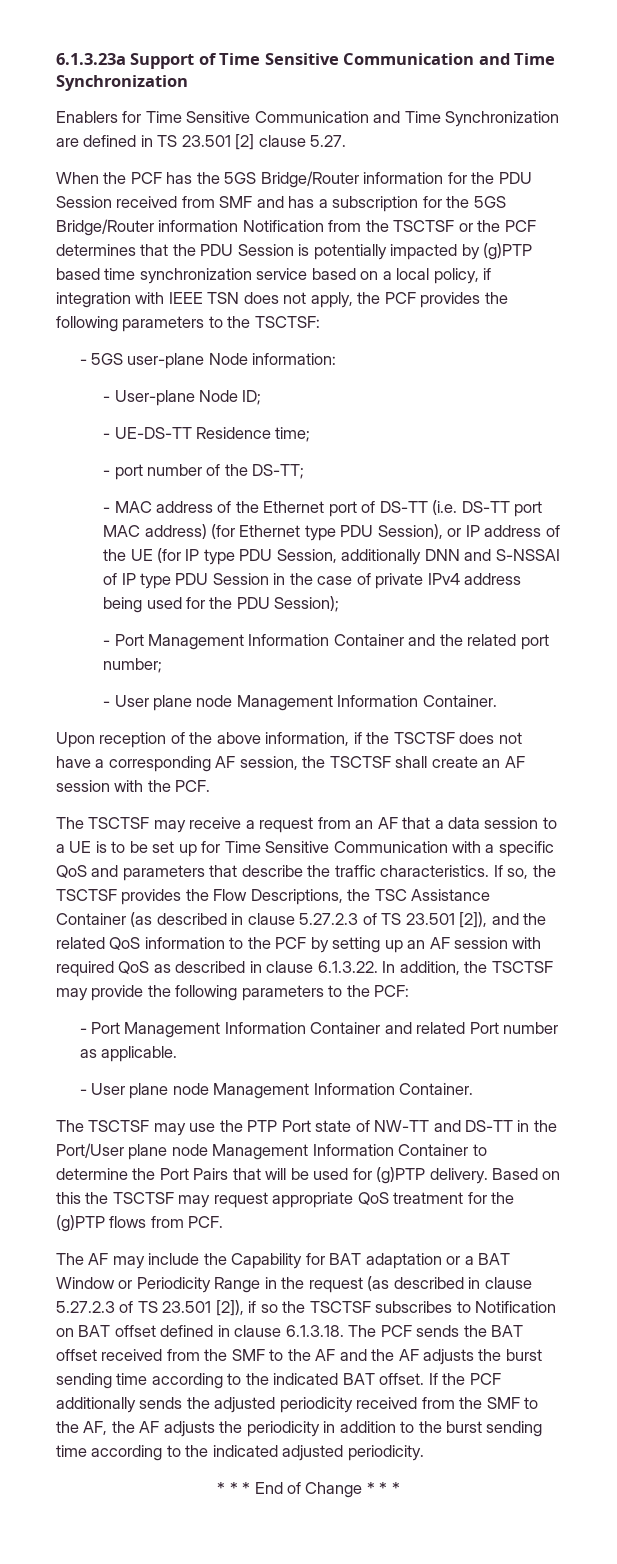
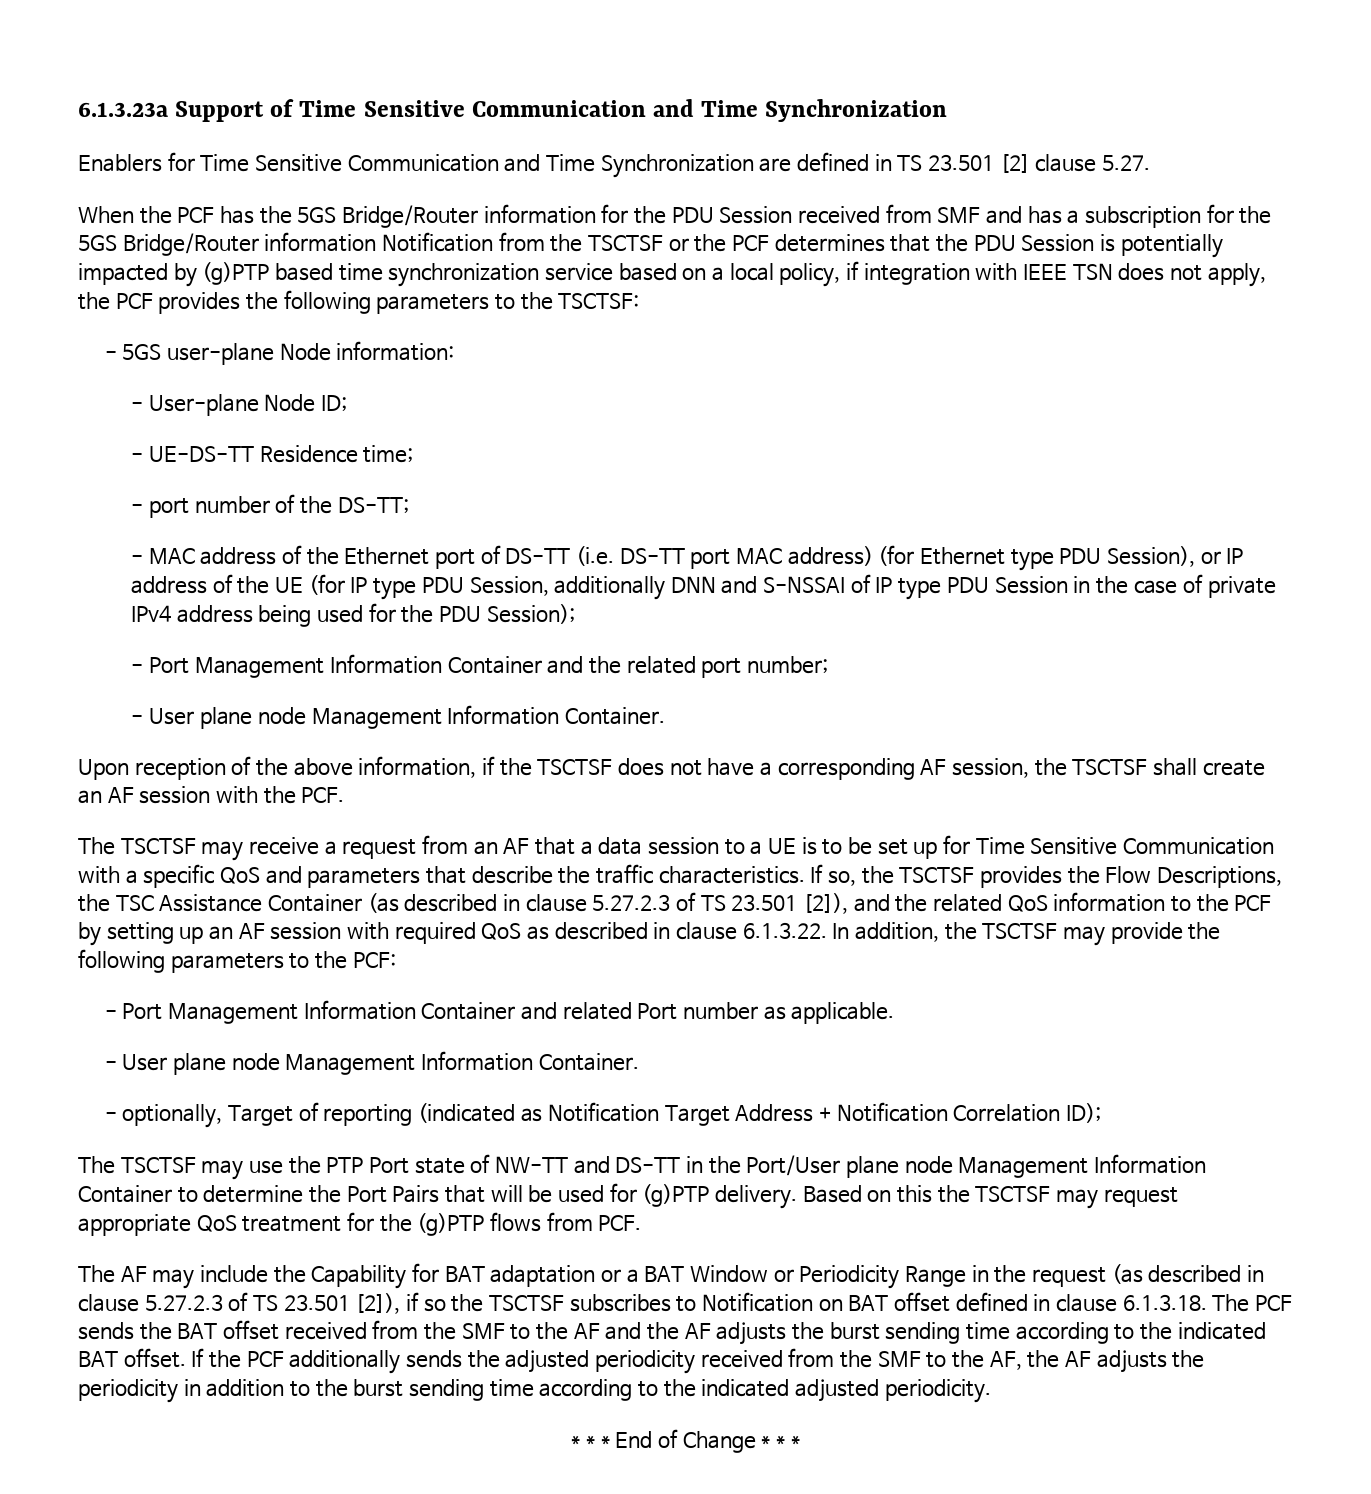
(474, 1089) none -> [104,1102,1102,1128] // - optionally, Target of reporting (indicated as Notification Target Address + Notification Correlation ID);

